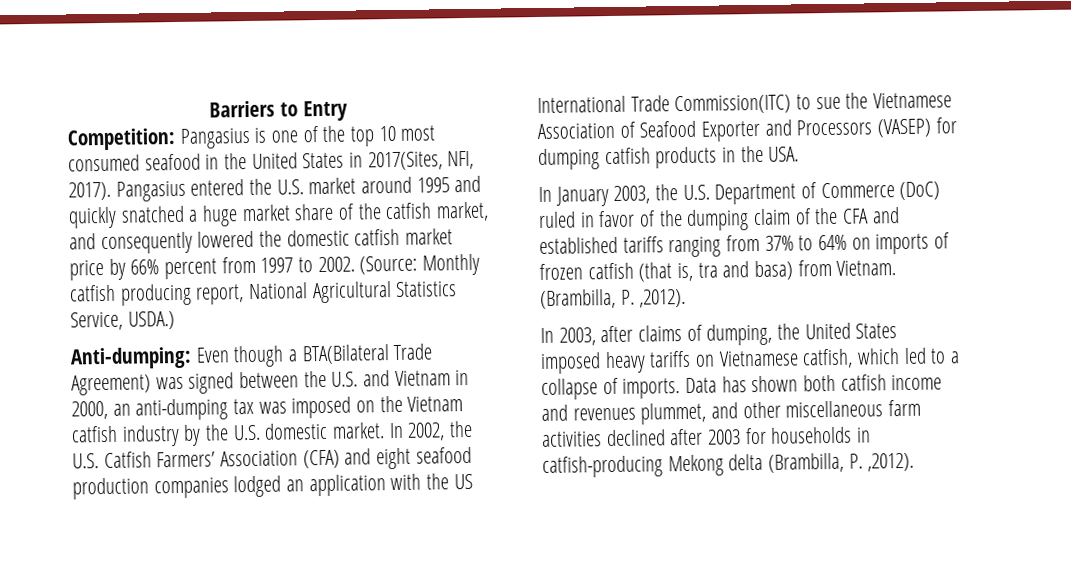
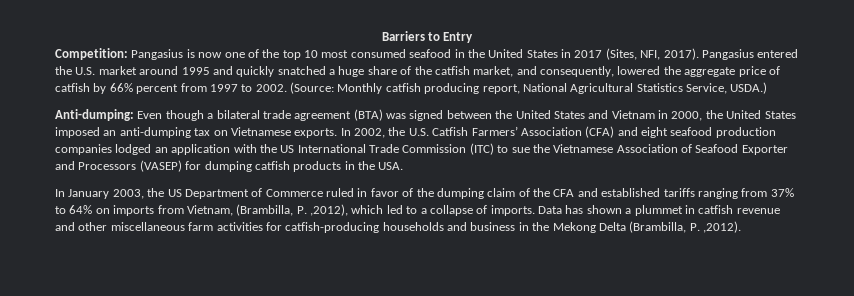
(267, 135) none -> [198,52,223,58] now
[367,151,443,171] 2017(Sites, -> [574,48,637,60] 2017 (Sites,
[241,204,291,222] market -> (365, 71) none
[100,231,193,255] consequently -> [540,66,614,77] consequently,
[286,228,454,247] [69,260,104,281] domestic catfish market price -> [684,66,780,77] [55,83,90,92] aggregate price of catfish
[301,343,433,365] [71,374,151,396] BTA(Bilateral Trade Agreement) -> [216,109,383,121] bilateral trade agreement (BTA)
[331,371,359,387] U.S. -> [515,110,585,119] United States
[112,395,464,421] [71,422,386,447] an anti-dumping tax was imposed on the Vietnam catfish industry by the U.S. domestic market. -> [705,110,796,119] [55,127,338,138] the United States imposed an anti-dumping tax on Vietnamese exports.
[674,94,792,115] Commission(ITC) -> [402,143,494,155] Commission (ITC)
[682,184,710,201] U.S. -> [167,189,182,197] US
[899,181,941,201] (DoC) -> (323, 193) none
[934,232,951,249] [539,259,897,282] [540,288,687,309] [540,322,898,346] [540,348,854,374] of frozen catfish (that is, tra and basa) from Vietnam. (Brambilla, P. ,2012). // In 2003, after claims of dumping, the United States imposed heavy tariffs on Vietnamese catfish, -> [157,204,348,216] from Vietnam, (Brambilla, P. ,2012),
[803,374,943,392] [541,402,707,425] both catfish income and revenues plummet, -> [625,205,780,216] a plummet in catfish revenue
[605,426,872,447] [542,453,764,478] declined after 2003 for households in catfish-producing Mekong delta -> [265,222,626,233] for catfish-producing households and business in the Mekong Delta

